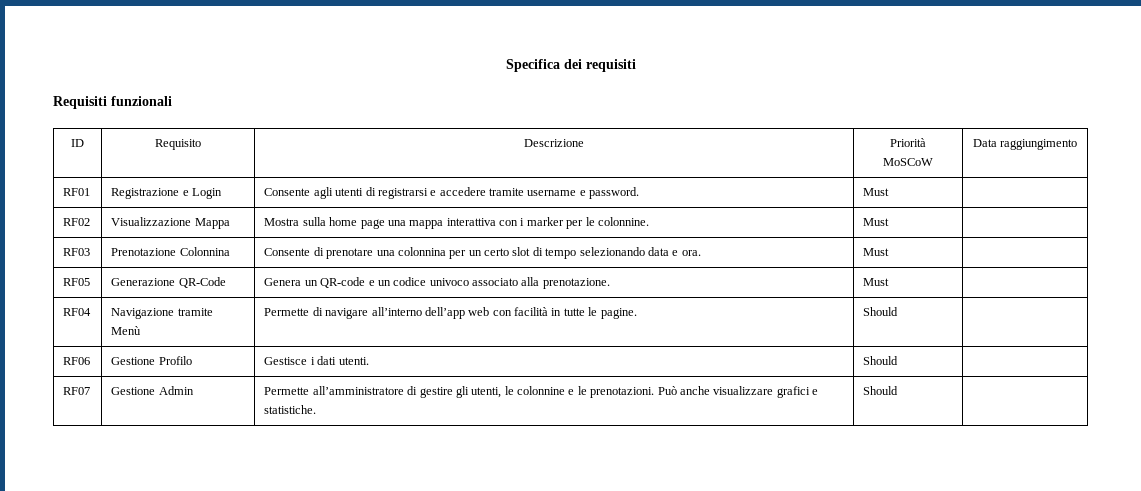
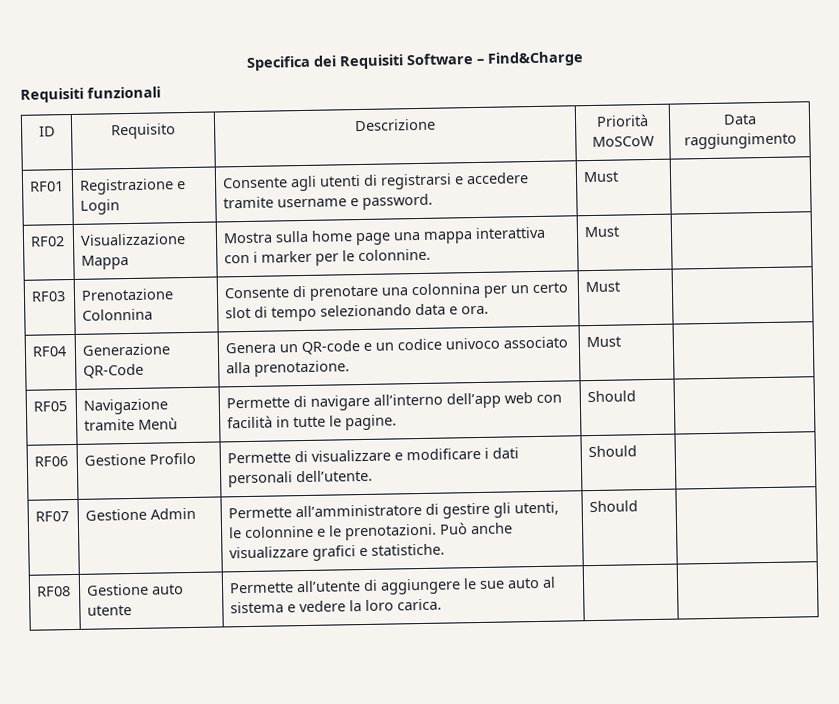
[585,59,636,72] requisiti -> [338,51,584,70] Requisiti Software – Find&Charge
[63,278,91,286] RF05 -> [32,346,68,357] RF04
[63,308,92,316] RF04 -> [33,401,68,412] RF05
[264,356,369,365] Gestisce i dati utenti. -> [227,447,520,464] [228,469,374,488] Permette di visualizzare e modificare i dati personali dell’utente.
(899, 390) none -> [36,586,72,597] [86,583,185,596] [87,604,133,616] [229,576,557,595] [230,598,443,614] // RF08 | Gestione auto utente | Permette all’utente di aggiungere le sue auto al sistema e vedere la loro carica. | |

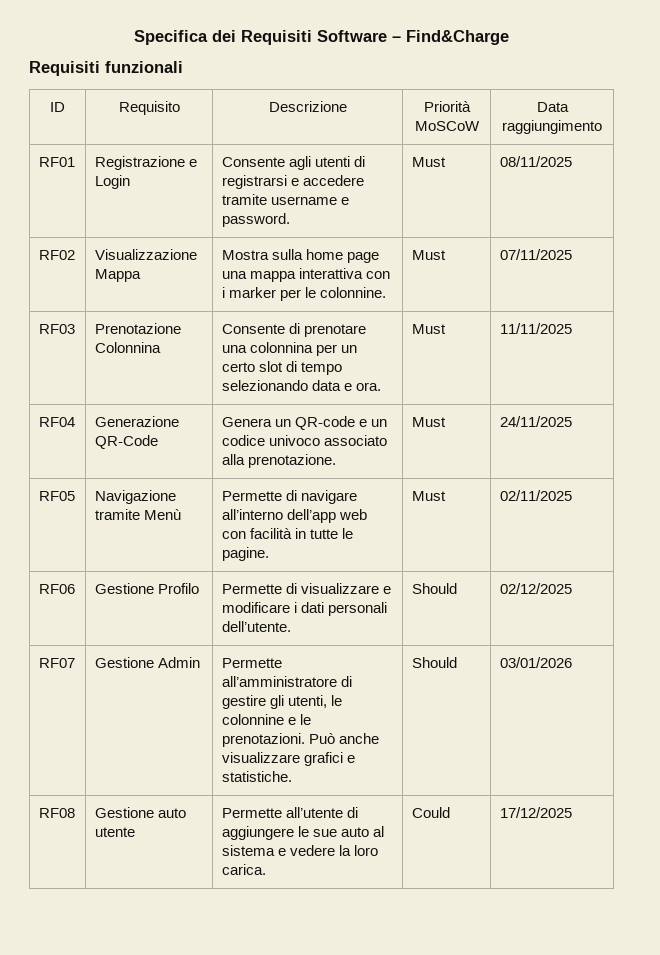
(620, 177) none -> [499,156,572,167] 08/11/2025
(621, 232) none -> [499,249,572,260] 07/11/2025
(621, 287) none -> [499,323,572,334] 11/11/2025
(622, 342) none -> [499,416,572,427] 24/11/2025
[587,390,637,403] Should | -> [411,491,446,501] [499,490,572,501] Must | 02/11/2025
(638, 451) none -> [499,583,572,594] 02/12/2025
(639, 506) none -> [499,657,572,668] 03/01/2026
(443, 604) | -> [411,807,450,818] [499,807,572,818] Could | 17/12/2025

